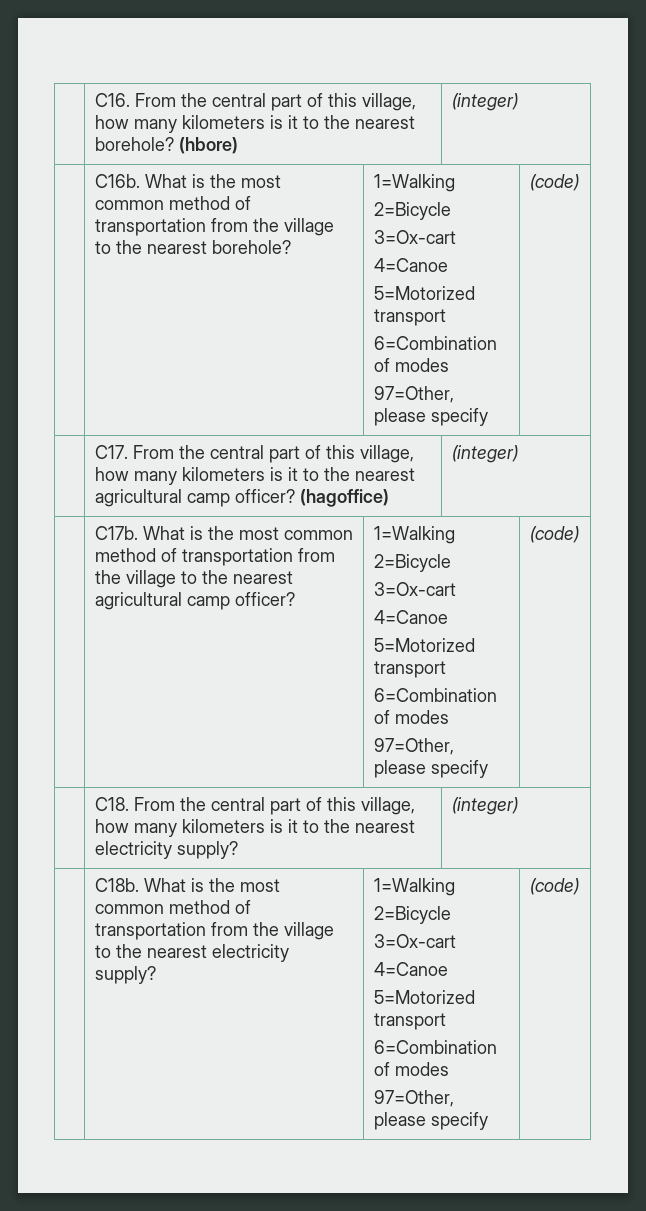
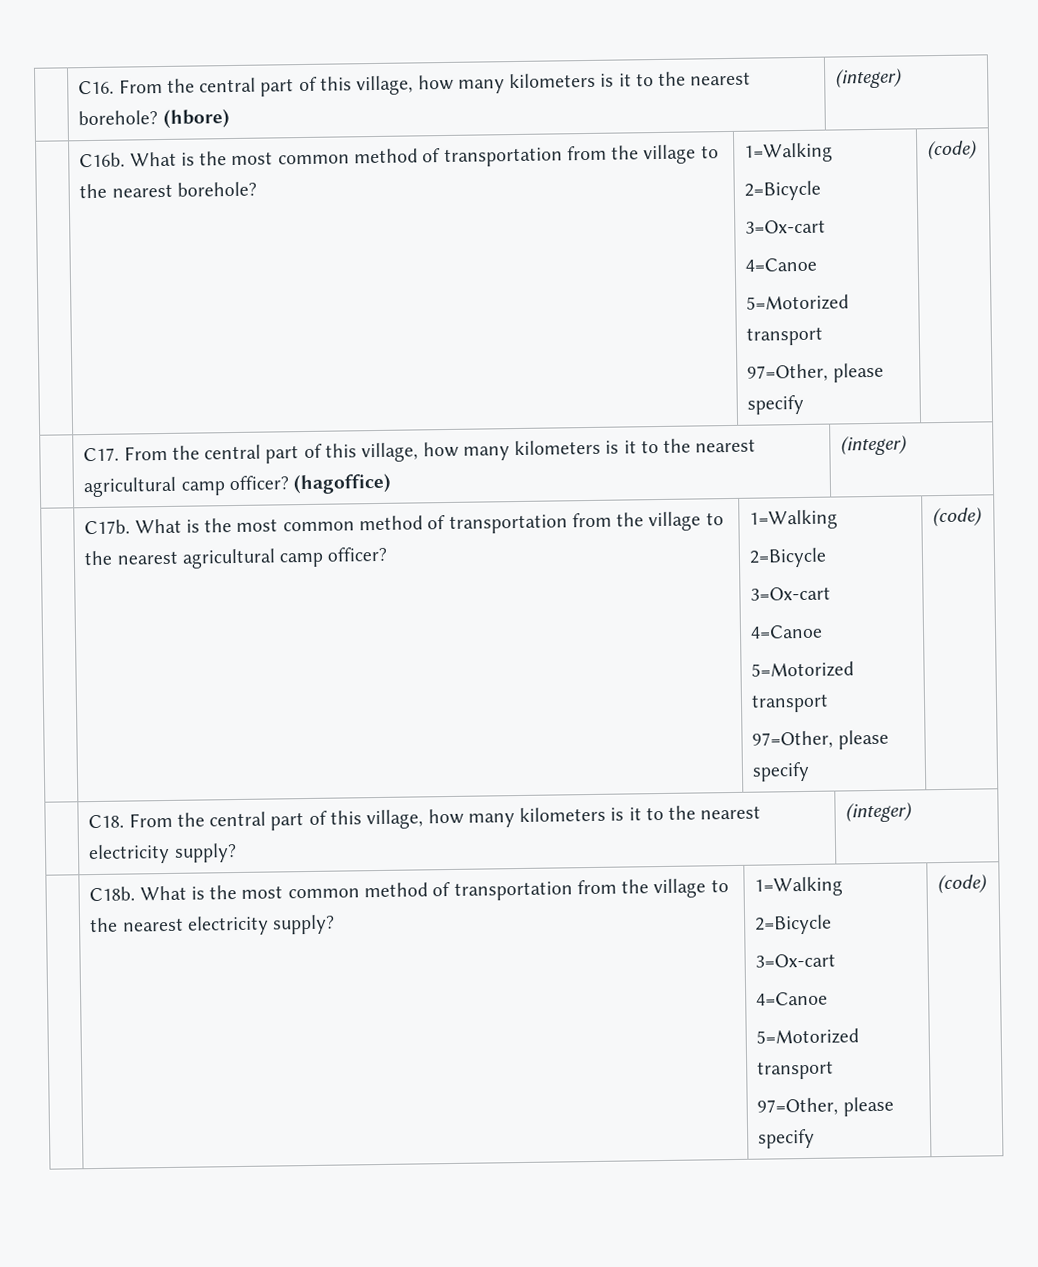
[373,336,497,350] [373,358,449,372] // 6=Combination of modes -> (824, 336) none
[373,688,497,702] [373,710,449,724] // 6=Combination of modes -> (830, 703) none
[373,1040,497,1054] [373,1062,449,1076] // 6=Combination of modes -> (835, 1070) none

